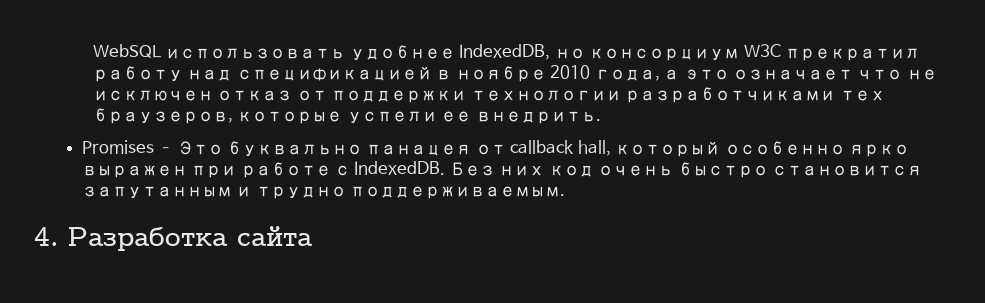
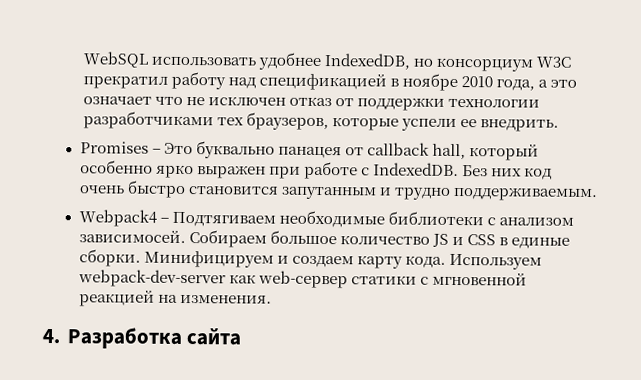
(565, 192) none -> [78,209,575,228] [78,229,571,249] [78,249,543,270] [77,269,528,289] [78,289,272,307] // Webpack4 – Подтягиваем необходимые библиотеки с анализом зависимосей. Собираем большое количество JS и CSS в единые сборки. Минифицируем и создаем карту кода. Используем webpack-dev-server как web-сервер статики с мгновенной реакцией на изменения.

